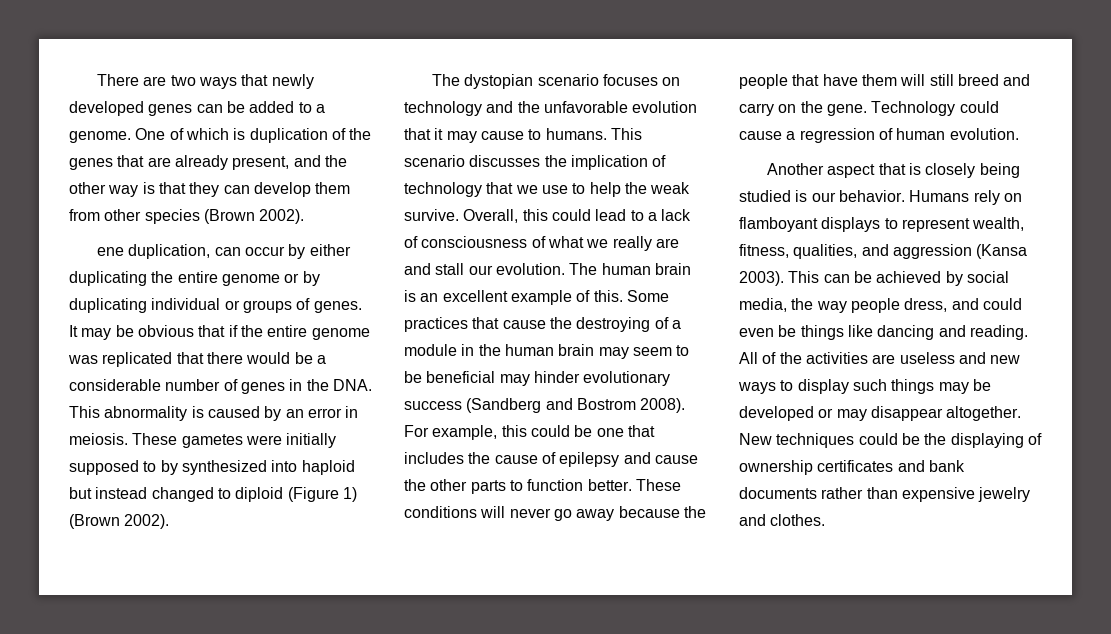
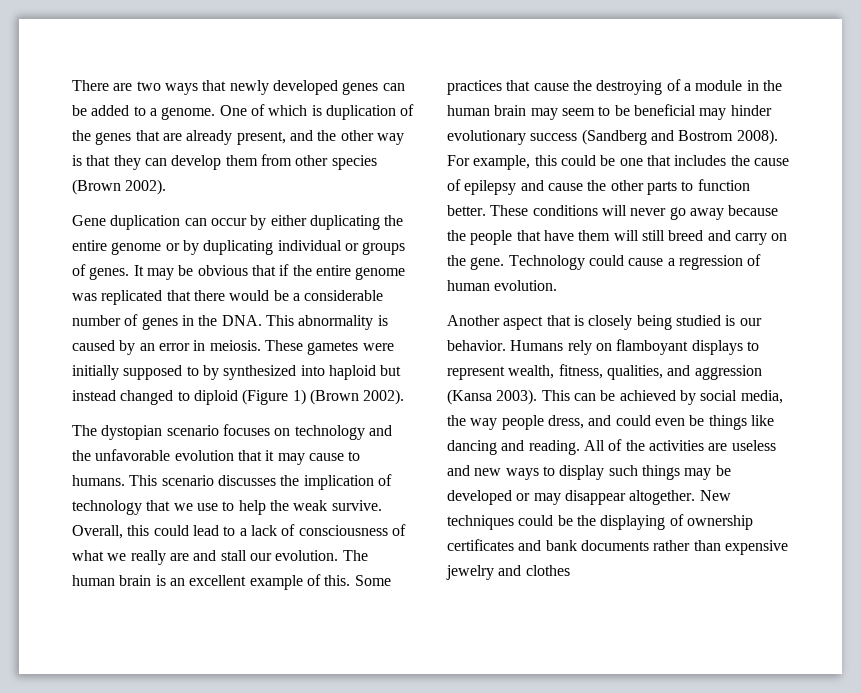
[96,244,211,259] ene duplication, -> [72,215,181,230] Gene duplication
[770,514,826,526] clothes. -> [525,565,570,576] clothes

